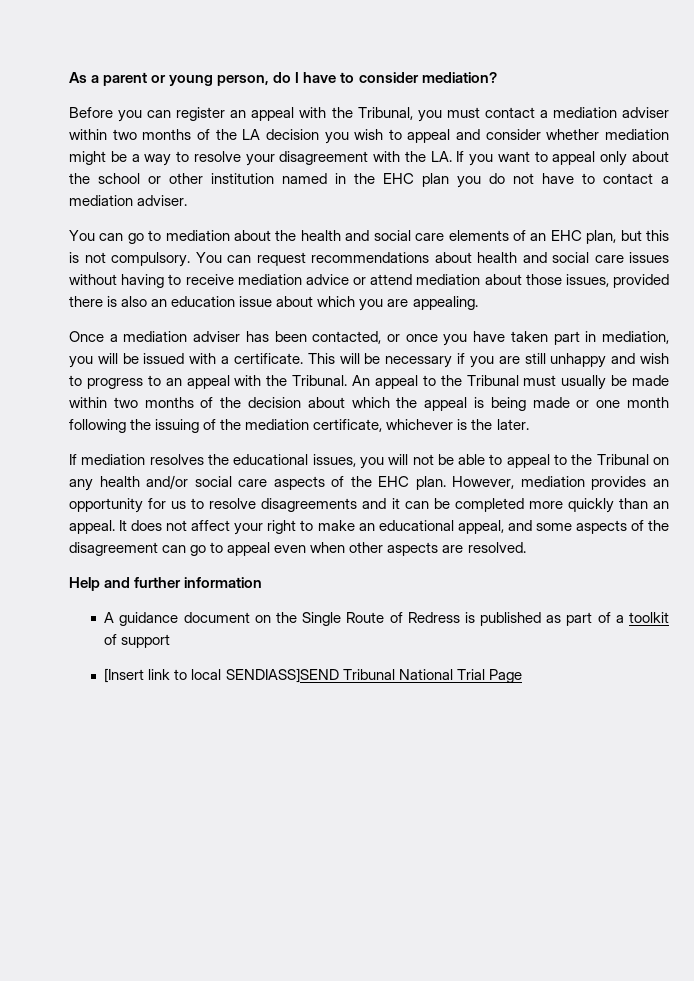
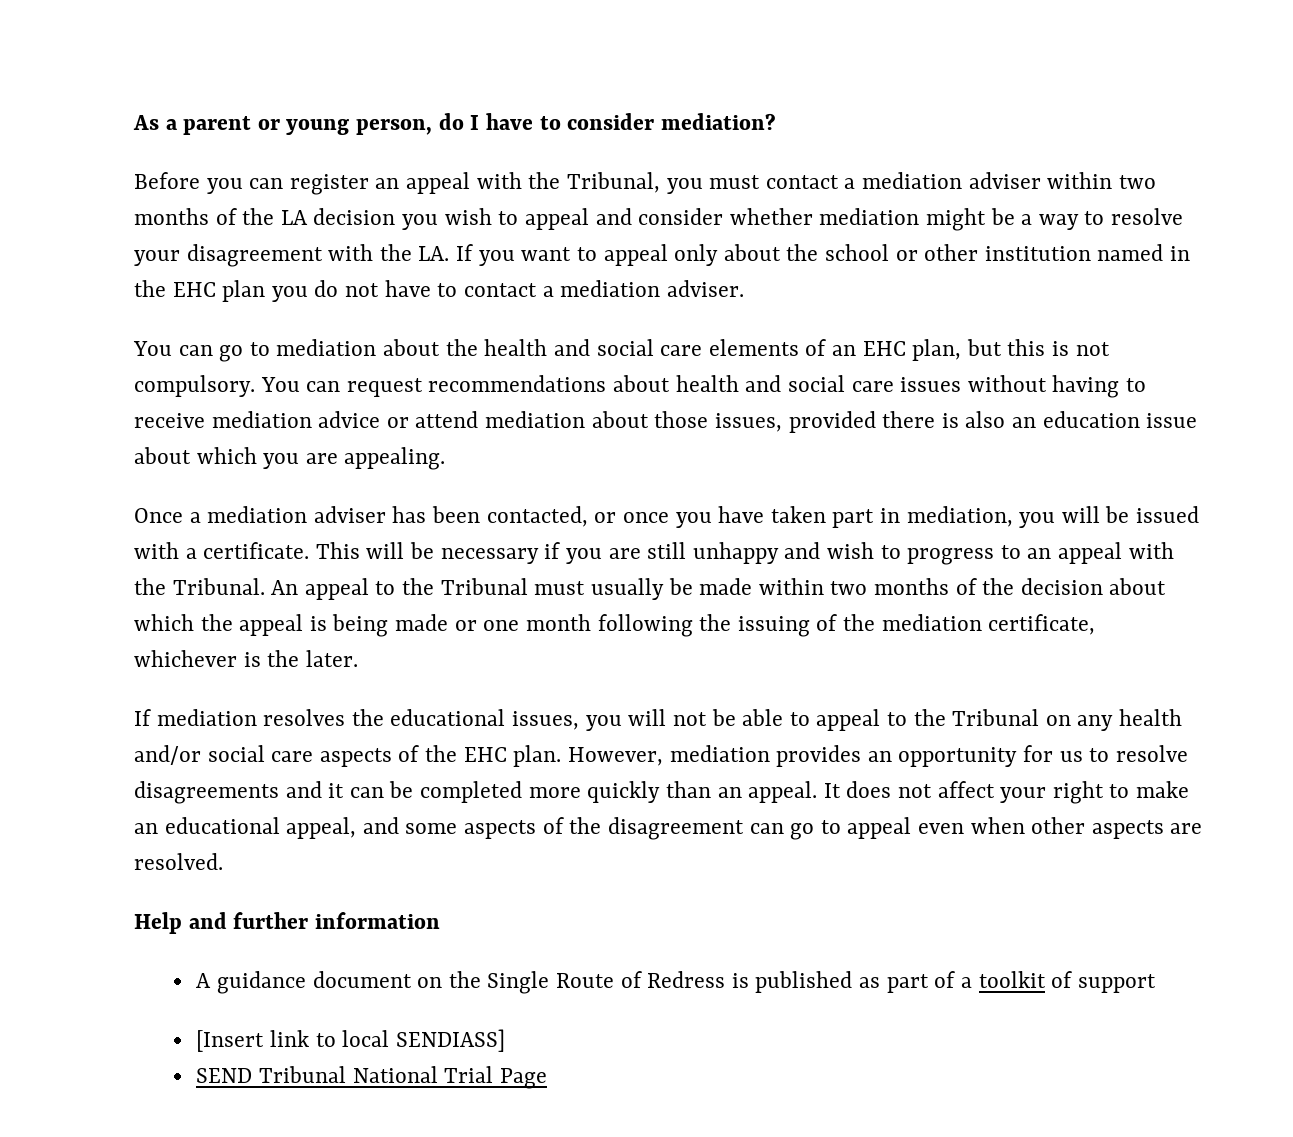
[225,668,339,683] SENDIASS]SEND -> [395,1029,505,1052] [196,1068,253,1083] SENDIASS] // SEND

